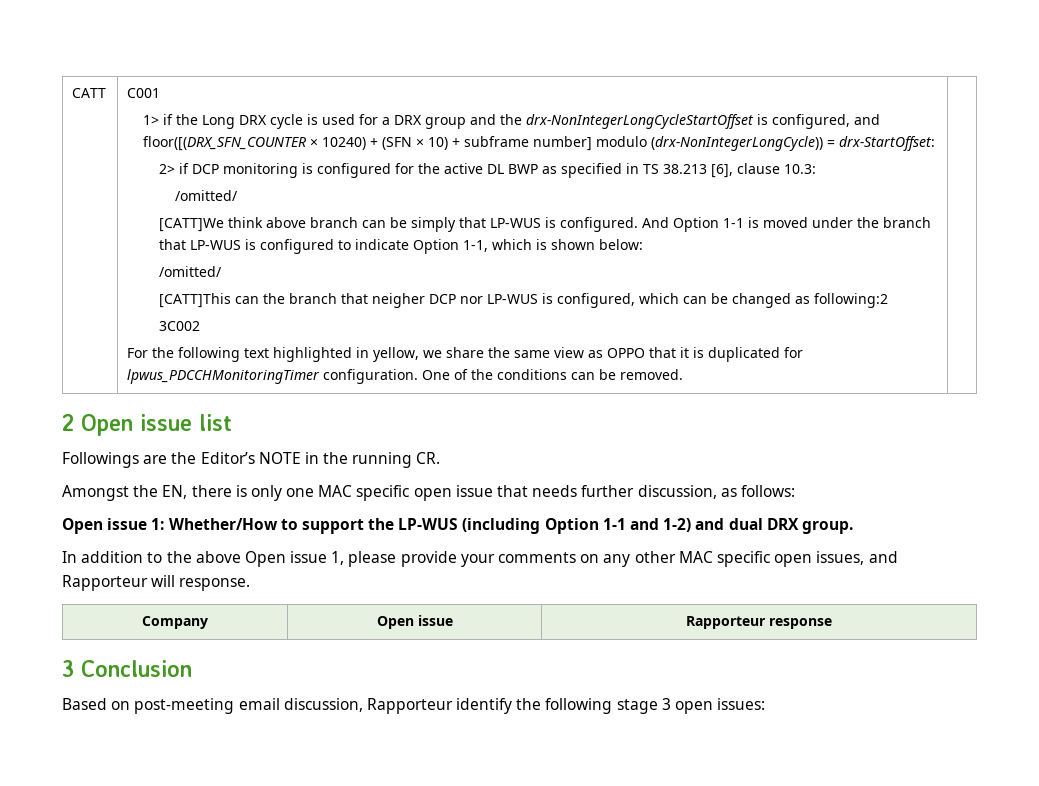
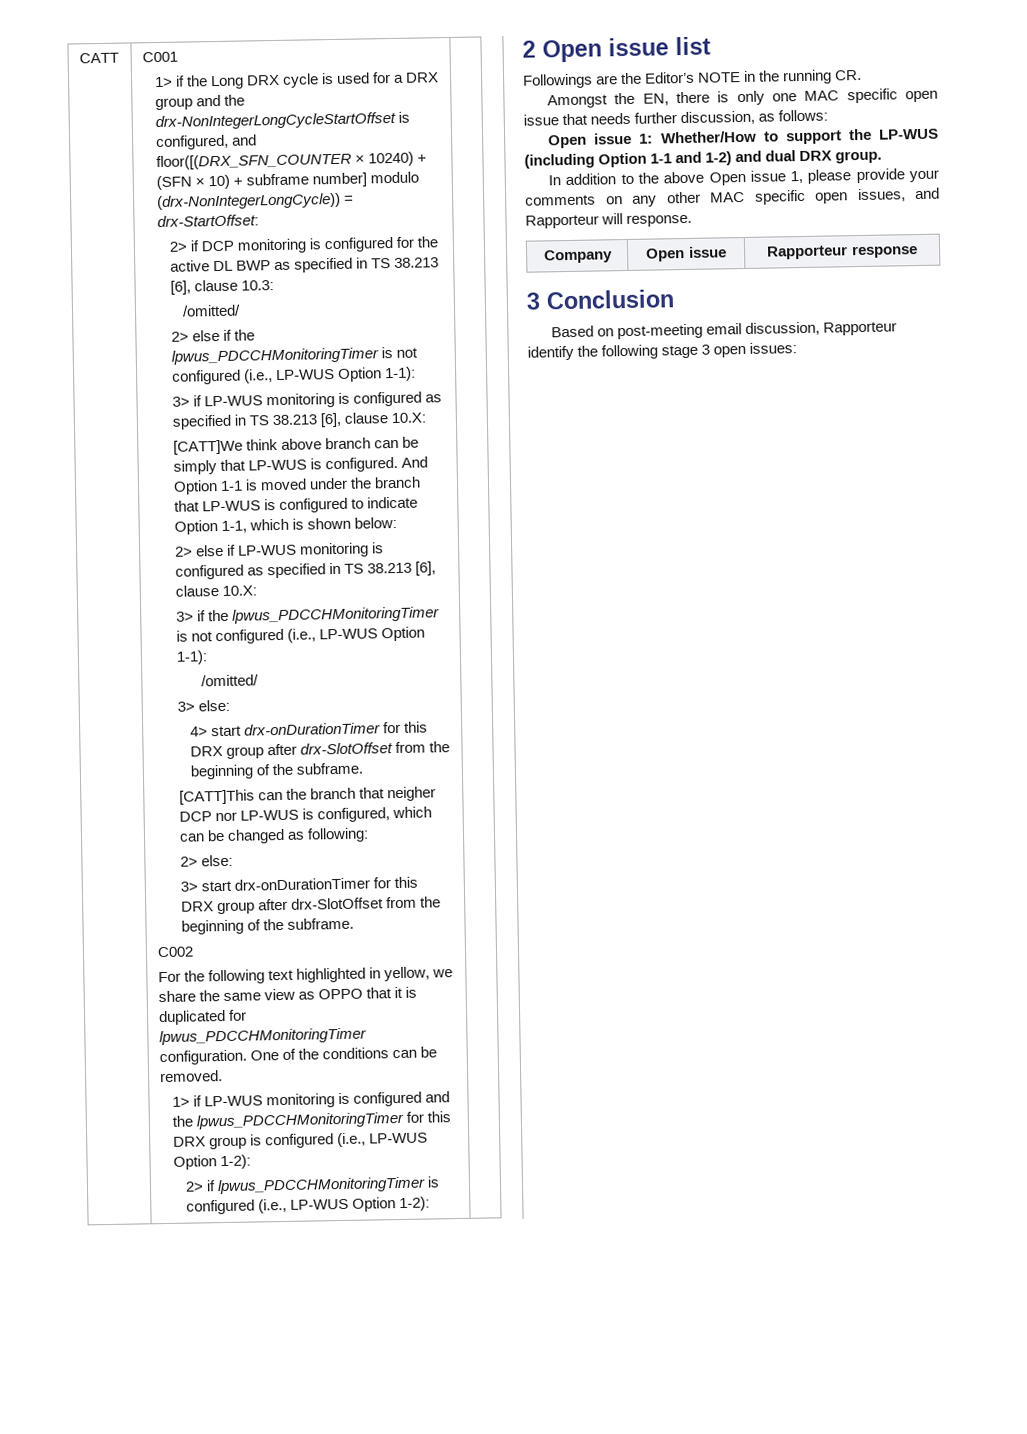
(238, 195) none -> [170,329,255,342] [170,347,418,365] [171,366,417,385] [171,391,443,409] [171,412,427,430] // 2> else if the lpwus_PDCCHMonitoringTimer is not configured (i.e., LP-WUS Option 1-1): // 3> if LP-WUS monitoring is configured as specified in TS 38.213 [6], clause 10.X:
[158,266,222,277] /omitted/ -> [174,542,385,558] [174,561,437,580] [174,585,257,597] [175,606,440,624] [175,626,426,645] [175,650,208,665] [201,674,260,687] [176,699,230,712] [189,721,429,737] [189,741,451,759] [189,762,364,780] 2> else if LP-WUS monitoring is configured as specified in TS 38.213 [6], clause 10.X: // 3> if the lpwus_PDCCHMonitoringTimer is not configured (i.e., LP-WUS Option 1-1): // /omitted/ // 3> else: // 4> start drx-onDurationTimer for this DRX group after drx-SlotOffset from the beginning of the subframe.
[813,293,888,308] [158,321,200,331] following:2 // 3C002 -> [307,827,370,843] [179,854,233,867] [179,876,419,892] [180,896,442,915] [180,917,354,935] [156,946,194,958] following: // 2> else: // 3> start drx-onDurationTimer for this DRX group after drx-SlotOffset from the beginning of the subframe. // C002
(684, 374) none -> [171,1091,450,1109] [171,1111,451,1130] [172,1132,428,1150] [172,1154,251,1170] [184,1176,440,1195] [185,1196,431,1215] // 1> if LP-WUS monitoring is configured and the lpwus_PDCCHMonitoringTimer for this DRX group is configured (i.e., LP-WUS Option 1-2): // 2> if lpwus_PDCCHMonitoringTimer is configured (i.e., LP-WUS Option 1-2):

